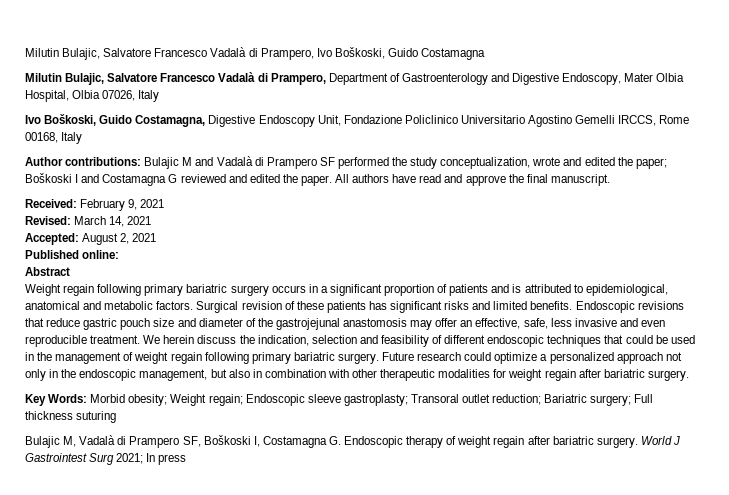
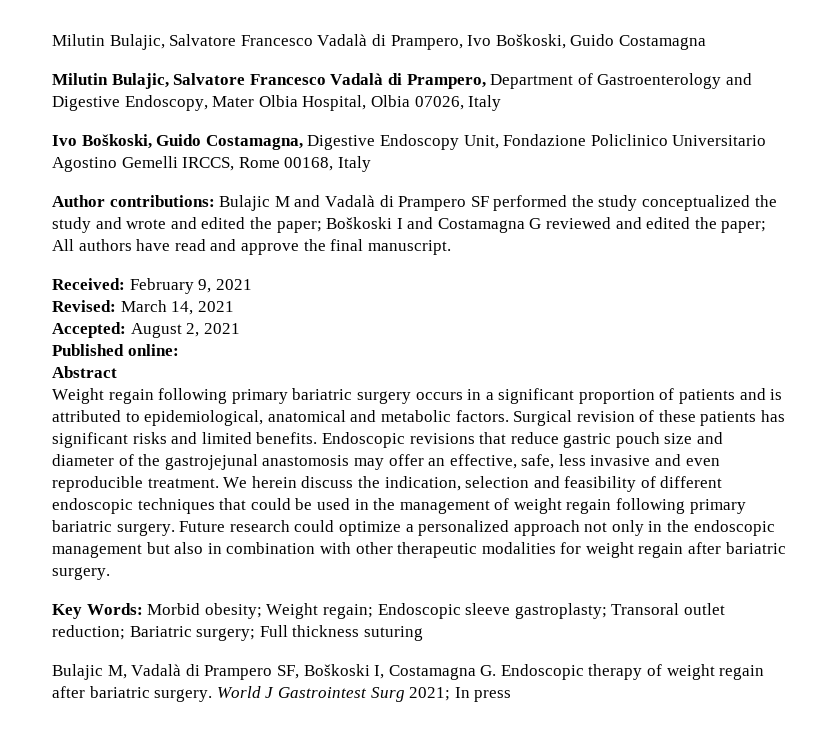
[440,157,531,169] conceptualization, -> [642,195,777,211] [52,217,122,233] conceptualized the study and
[300,175,332,186] paper. -> [721,221,767,233] paper;
[139,369,208,381] management, -> [52,544,142,558] management

